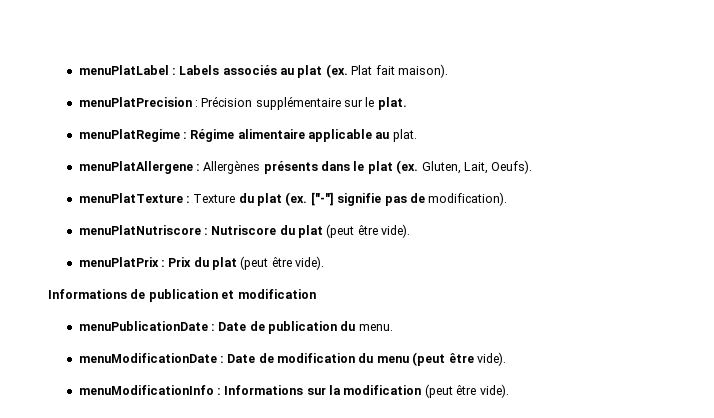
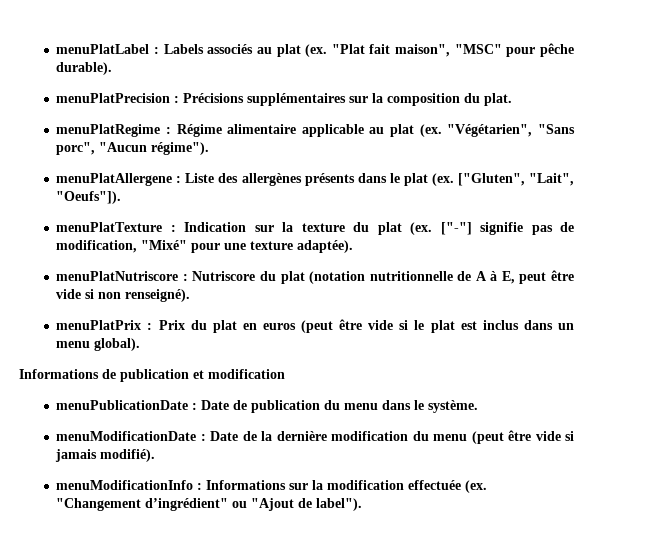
[351,64,448,78] [78,96,375,110] Plat fait maison). // menuPlatPrecision : Précision supplémentaire sur le -> [331,43,575,57] [56,62,113,75] [56,93,481,106] "Plat fait maison", "MSC" pour pêche durable). // menuPlatPrecision : Précisions supplémentaires sur la composition du
[392,129,417,142] plat. -> [390,124,575,137] [56,142,210,155] plat (ex. "Végétarien", "Sans porc", "Aucun régime").
[203,160,261,174] Allergènes -> [185,173,302,186] Liste des allergènes
[421,160,533,174] Gluten, Lait, Oeufs). -> [457,173,574,186] [56,191,122,204] ["Gluten", "Lait", "Oeufs"]).
[193,194,236,203] Texture -> [184,222,345,232] Indication sur la texture
[428,192,508,206] modification). -> [56,240,354,253] modification, "Mixé" pour une texture adaptée).
[326,224,411,238] (peut être vide). -> [309,270,574,284] [56,289,191,302] (notation nutritionnelle de A à E, peut être vide si non renseigné).
[240,256,325,270] (peut être vide). -> [242,319,575,333] [56,338,141,351] en euros (peut être vide si le plat est inclus dans un menu global).
[358,324,393,331] menu. -> [344,400,479,413] menu dans le système.
(274, 358) none -> [261,431,327,441] la dernière
[476,352,506,366] vide). -> [535,431,574,441] [55,449,156,462] vide si jamais modifié).
[424,384,509,398] (peut être vide). -> [408,480,488,493] [56,498,363,511] effectuée (ex. "Changement d’ingrédient" ou "Ajout de label").

